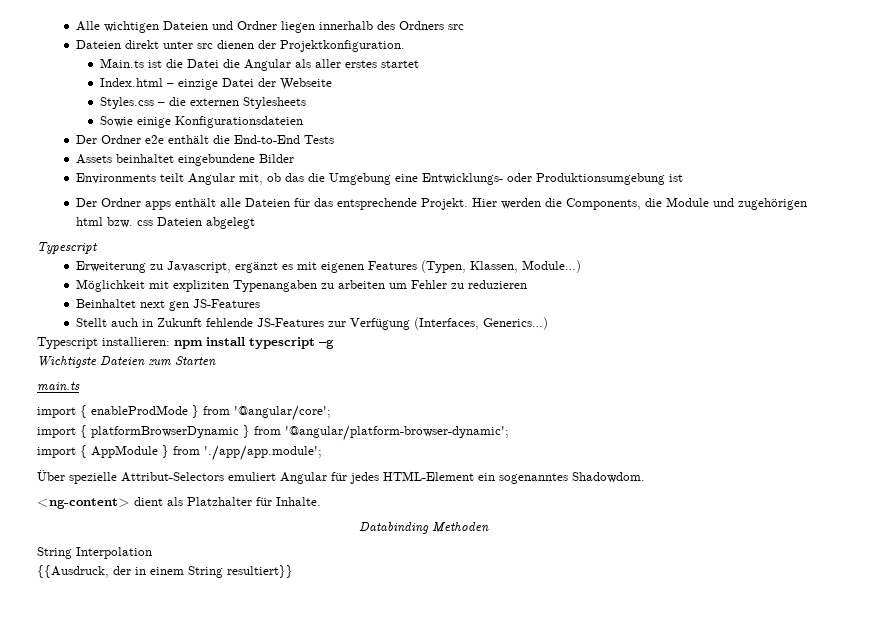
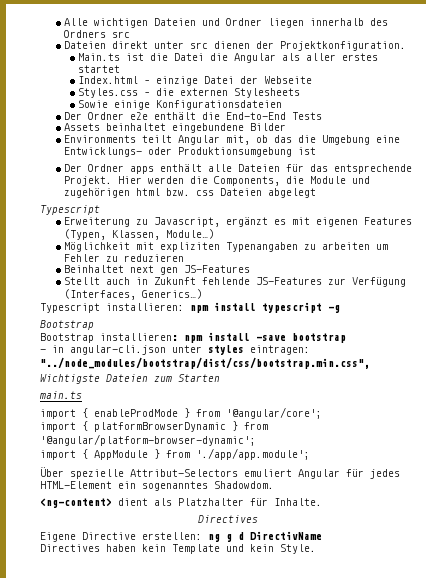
(334, 344) none -> [40,320,94,330] [40,332,346,343] [40,345,310,355] [40,357,370,369] // Bootstrap // Bootstrap installieren: npm install –save bootstrap // - in angular-cli.json unter styles eintragen: "../node_modules/bootstrap/dist/css/bootstrap.min.css",
[359,522,489,534] [37,547,152,559] [37,565,293,578] Databinding Methoden // String Interpolation // {{Ausdruck, der in einem String resultiert}} -> [197,515,258,523] [40,531,322,542] [40,544,316,554] Directives // Eigene Directive erstellen: ng g d DirectivName // Directives haben kein Template und kein Style.

